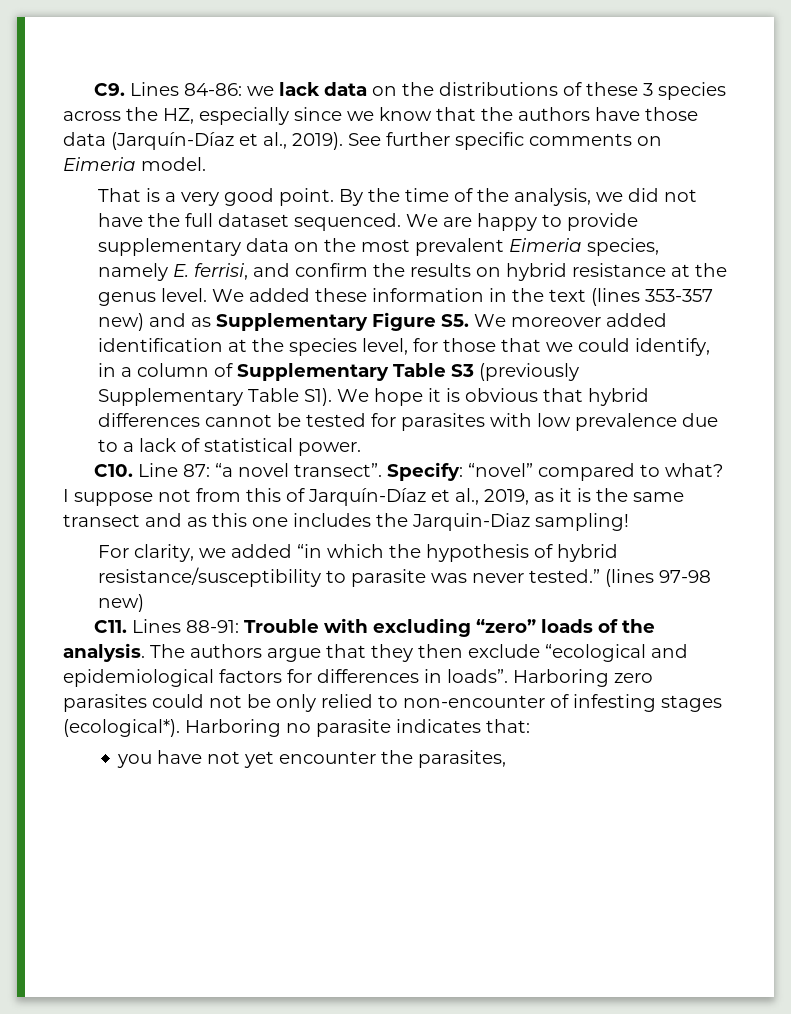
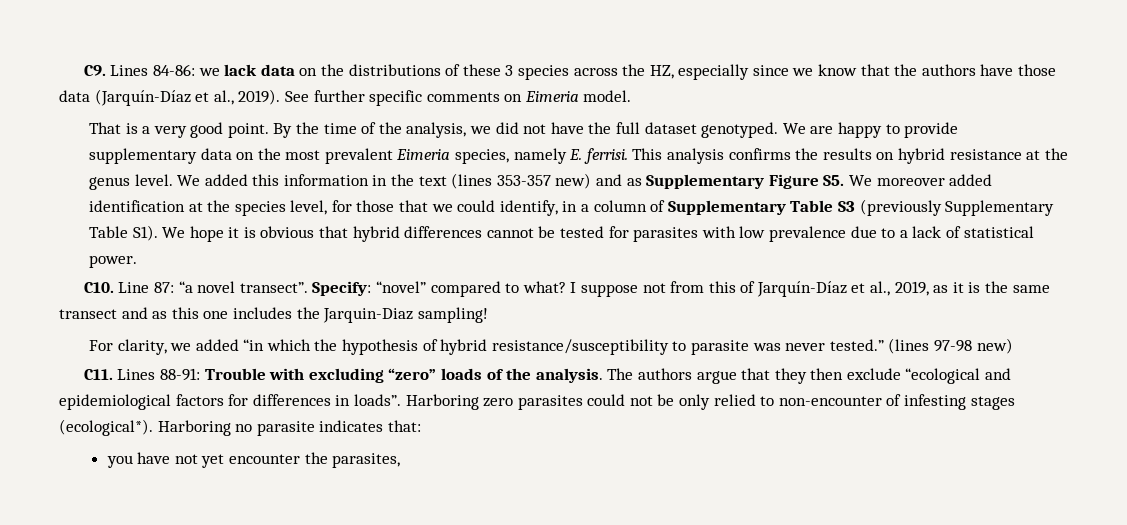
[294,213,402,231] sequenced. -> [701,122,779,138] genotyped.
[194,263,369,280] ferrisi, and confirm -> [583,148,791,164] ferrisi. This analysis confirms
[315,288,368,302] these -> [252,174,280,186] this

